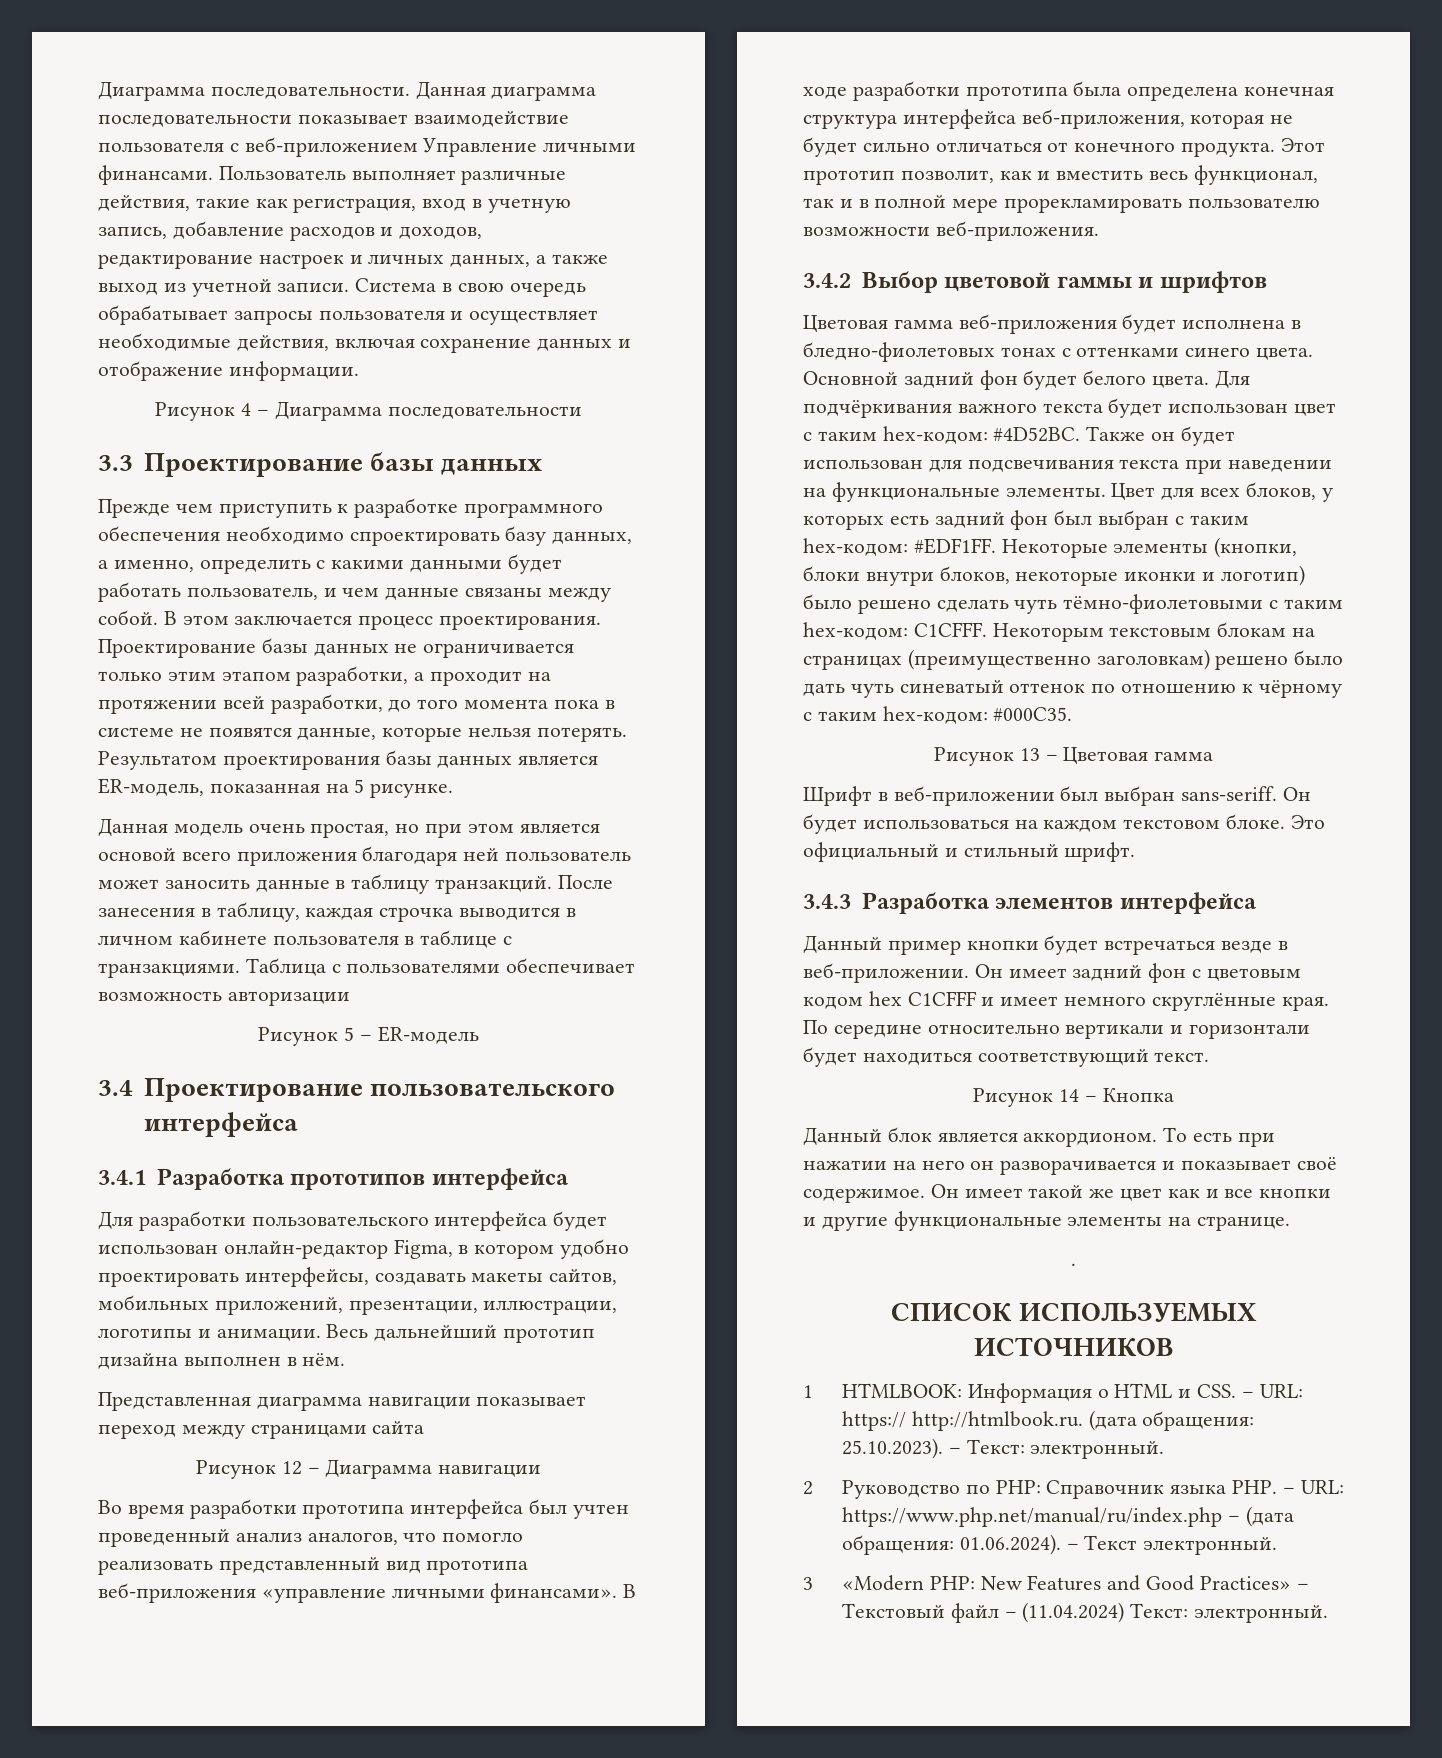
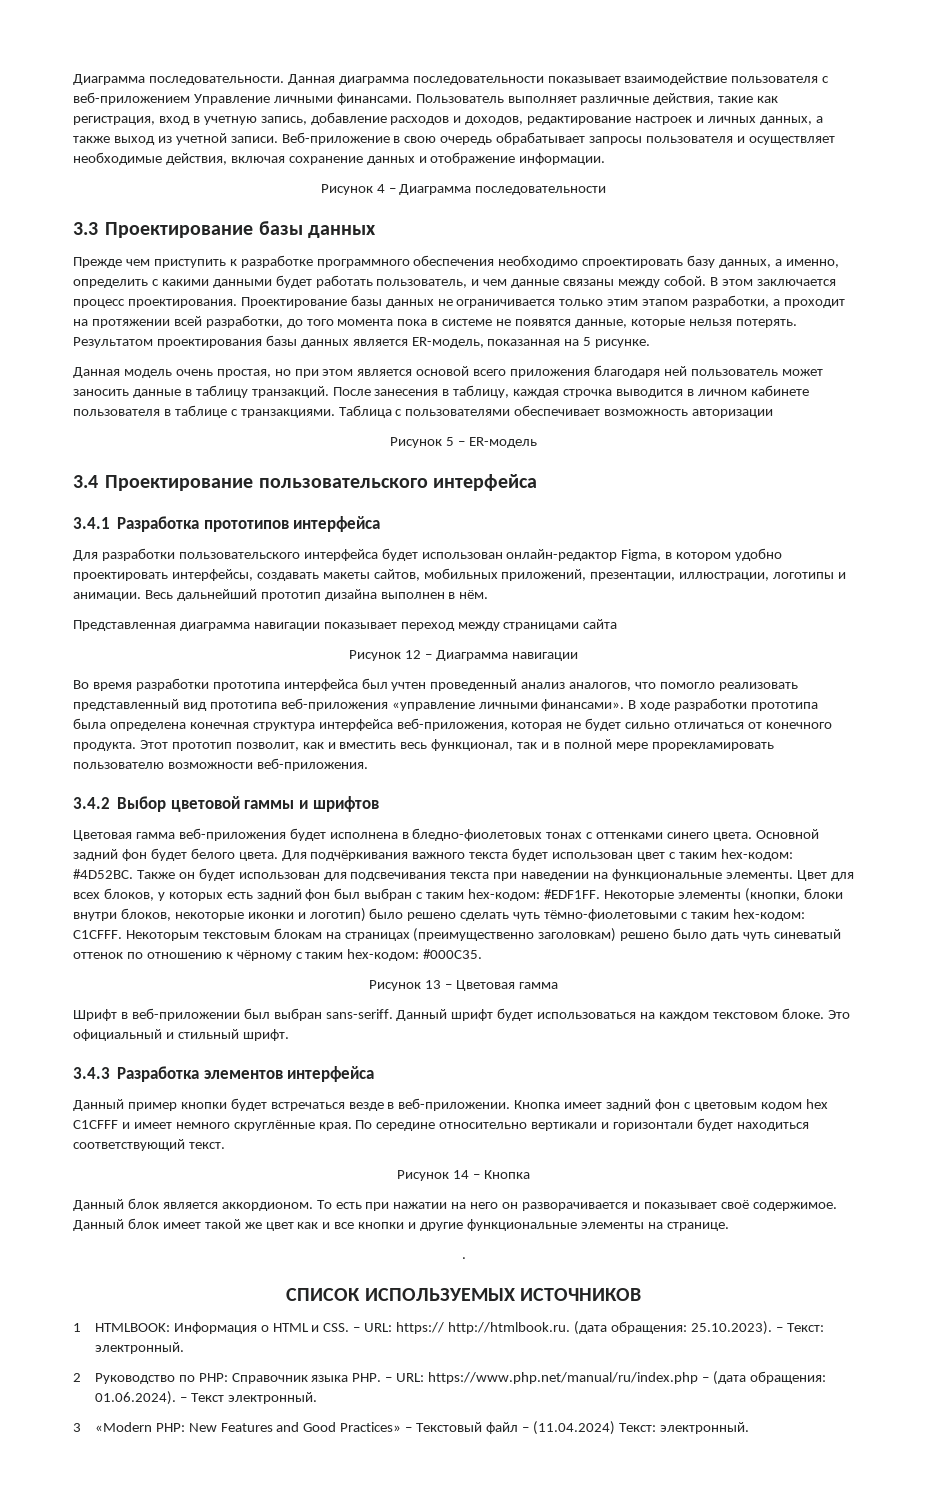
[355,278,437,292] Система -> [281,132,390,145] Веб-приложение
[1282,787,1311,801] Он -> [396,1009,494,1021] Данный шрифт
[974,964,1003,978] Он -> [514,1100,561,1109] Кнопка
[930,1184,959,1198] Он -> [73,1218,159,1231] Данный блок

